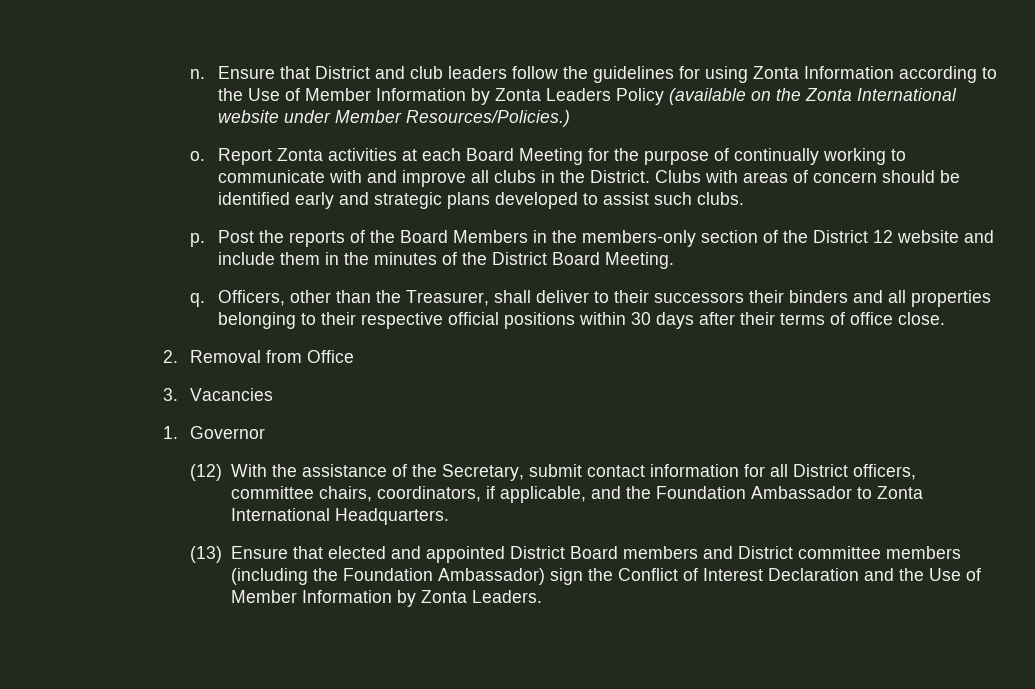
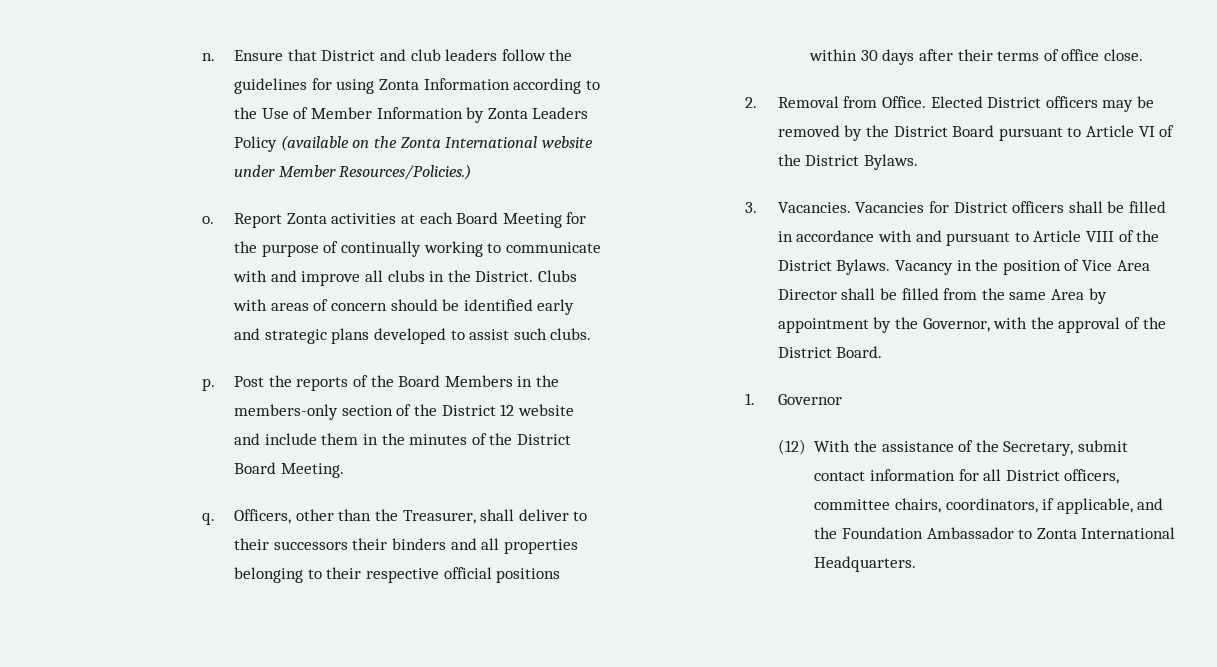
[307,350,355,363] Office -> [882,96,1154,112] [777,125,1175,141] [777,154,919,170] Office. Elected District officers may be removed by the District Board pursuant to Article VI of the District Bylaws.
(178, 394) none -> [777,202,851,213] Vacancies.
(274, 394) none -> [929,201,1166,213] [777,230,1160,246] [777,259,1150,275] [777,288,1107,304] [777,317,1166,333] [777,346,883,358] for District officers shall be filled in accordance with and pursuant to Article VIII of the District Bylaws. Vacancy in the position of Vice Area Director shall be filled from the same Area by appointment by the Governor, with the approval of the District Board.
[190,546,962,563] [231,568,982,585] [231,590,543,607] // (13) Ensure that elected and appointed District Board members and District committee members (including the Foundation Ambassador) sign the Conflict of Interest Declaration and the Use of Member Information by Zonta Leaders. -> (917, 564) none

